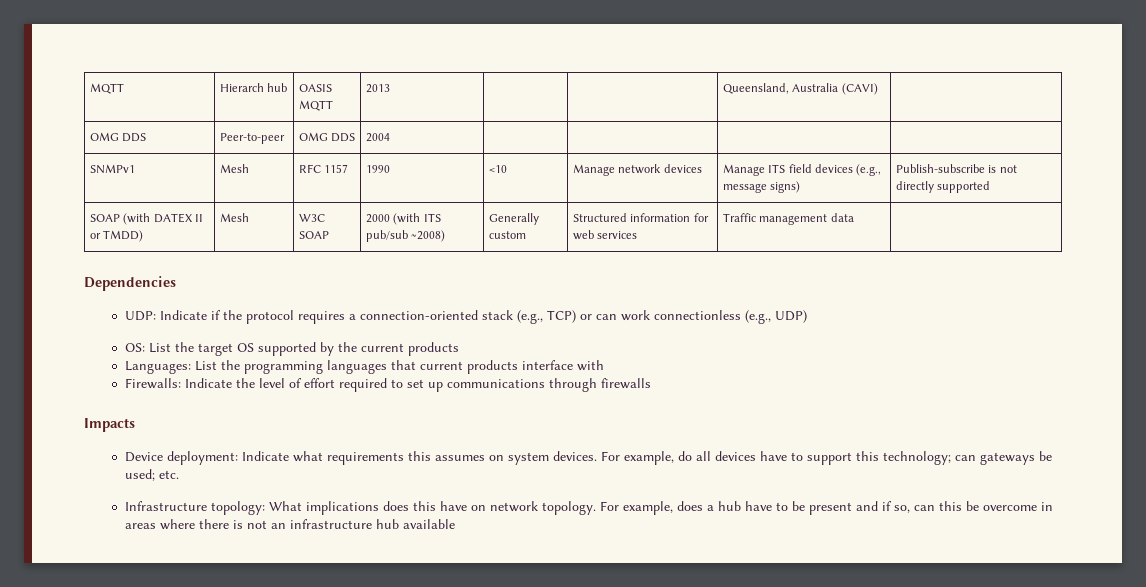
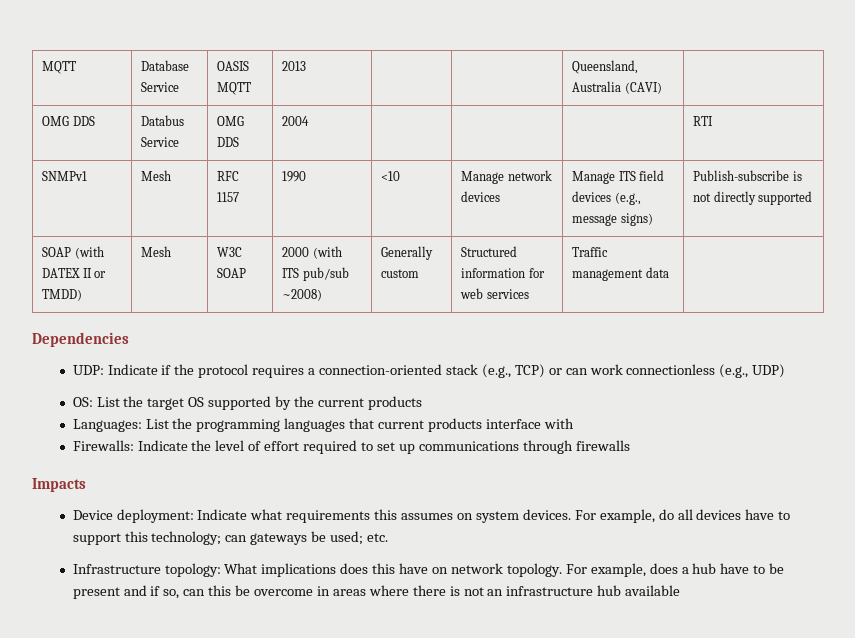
[89,83,124,94] [219,83,288,92] MQTT | Hierarch hub -> [42,61,77,74] [141,60,190,71] [141,82,180,92] MQTT | Database Service
[219,133,285,144] Peer-to-peer -> [141,115,185,126] [141,137,180,147] Databus Service
(390, 137) none -> [693,116,714,126] RTI

